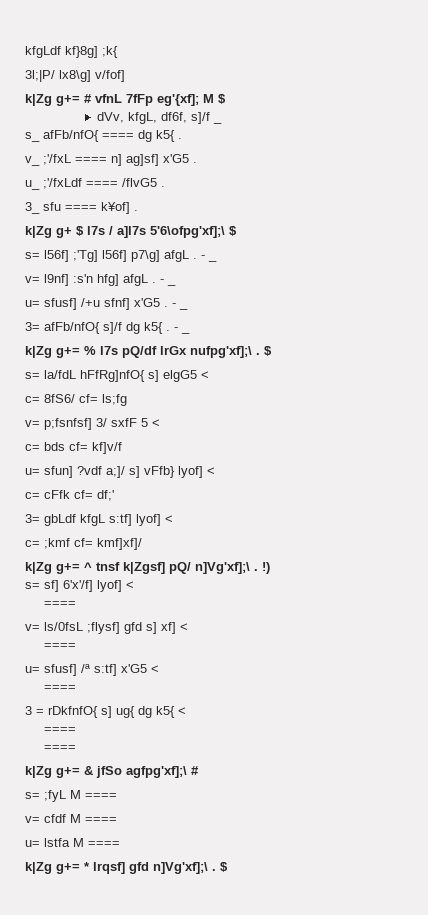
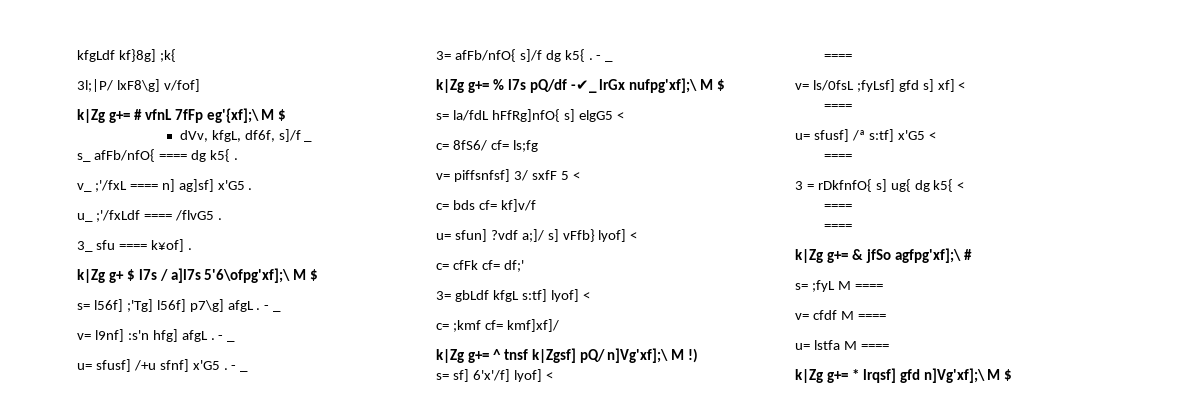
[59,70,91,82] lx8\g] -> [116,79,160,92] lxF8\g]
[157,94,199,106] eg'{xf]; -> [206,108,259,123] eg'{xf];\
(225, 232) none -> [293,269,307,280] M
(157, 352) none -> [570,80,597,93] -✔_
[256,353,260,355] . -> [700,79,714,90] M
[44,418,92,430] p;fsnfsf] -> [453,169,510,182] piffsnfsf]
[44,490,70,499] cFfk -> [452,260,478,270] cfFk
[254,569,258,571] . -> [671,349,685,360] M
[87,622,120,634] ;flysf] -> [856,79,895,92] ;fyLsf]
[212,869,216,871] . -> [987,369,1001,380] M

